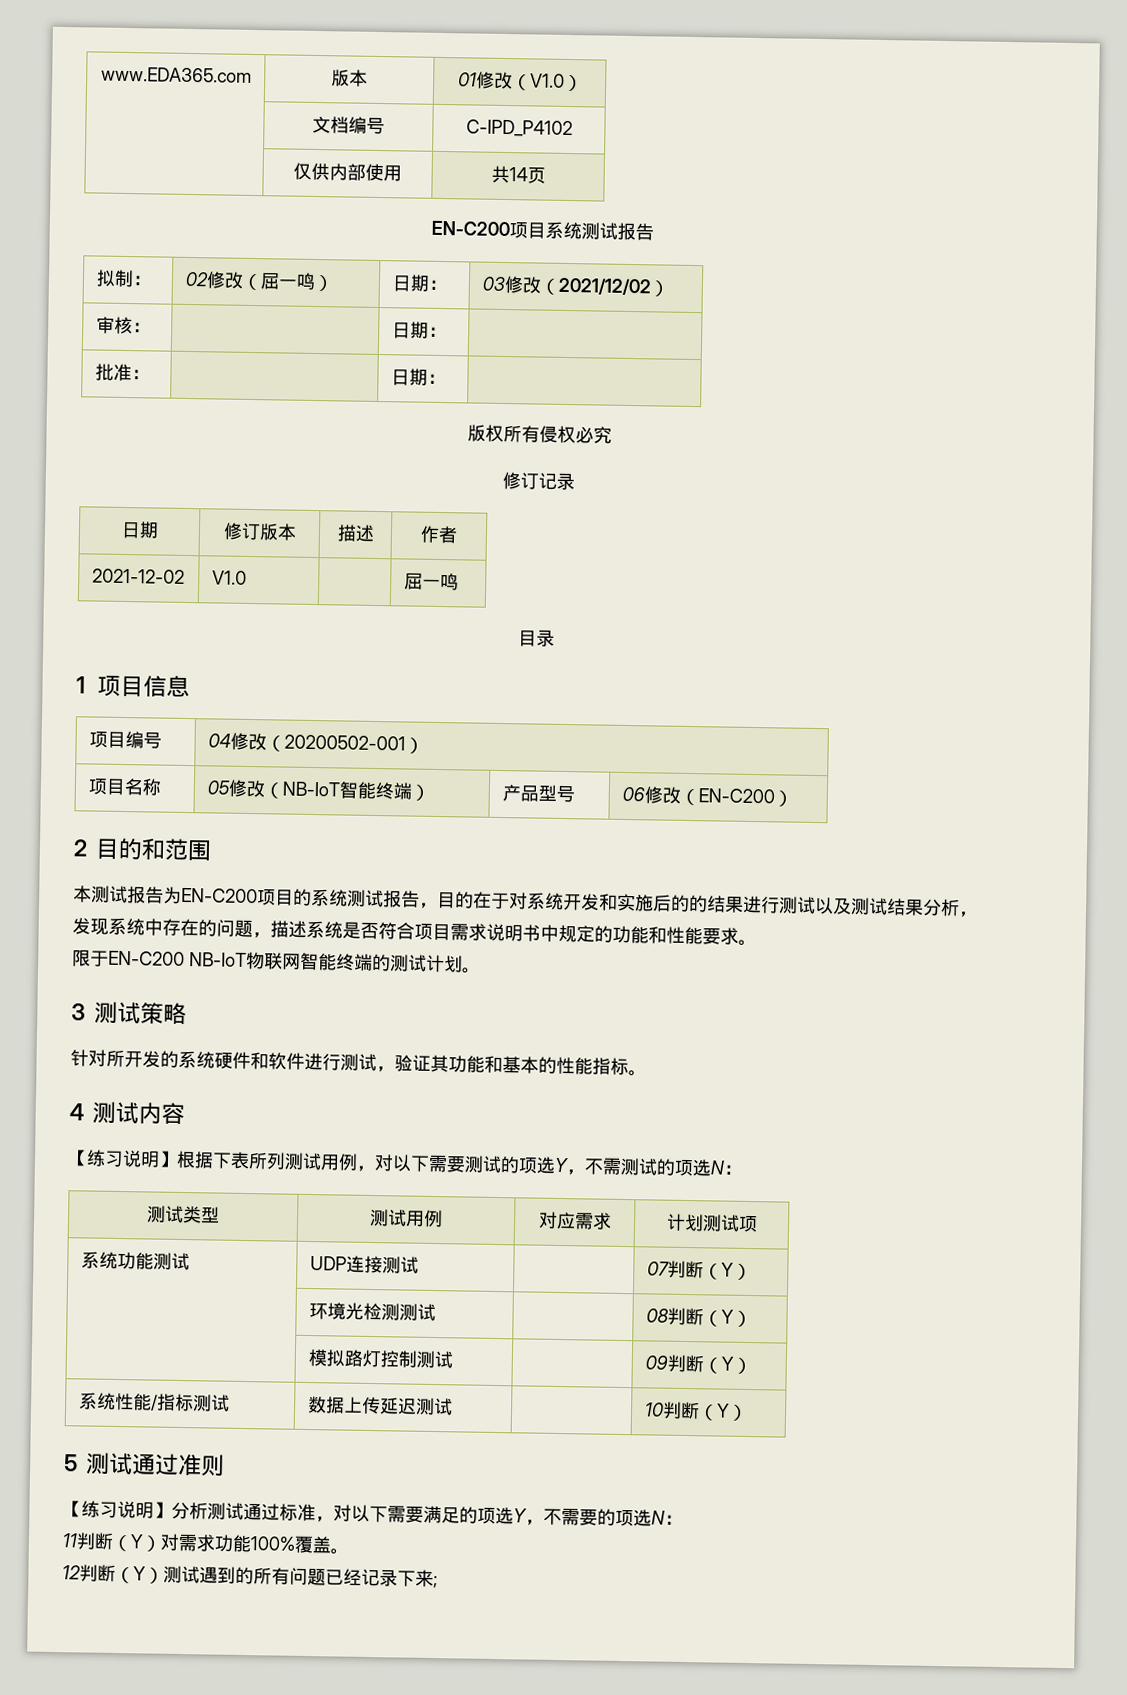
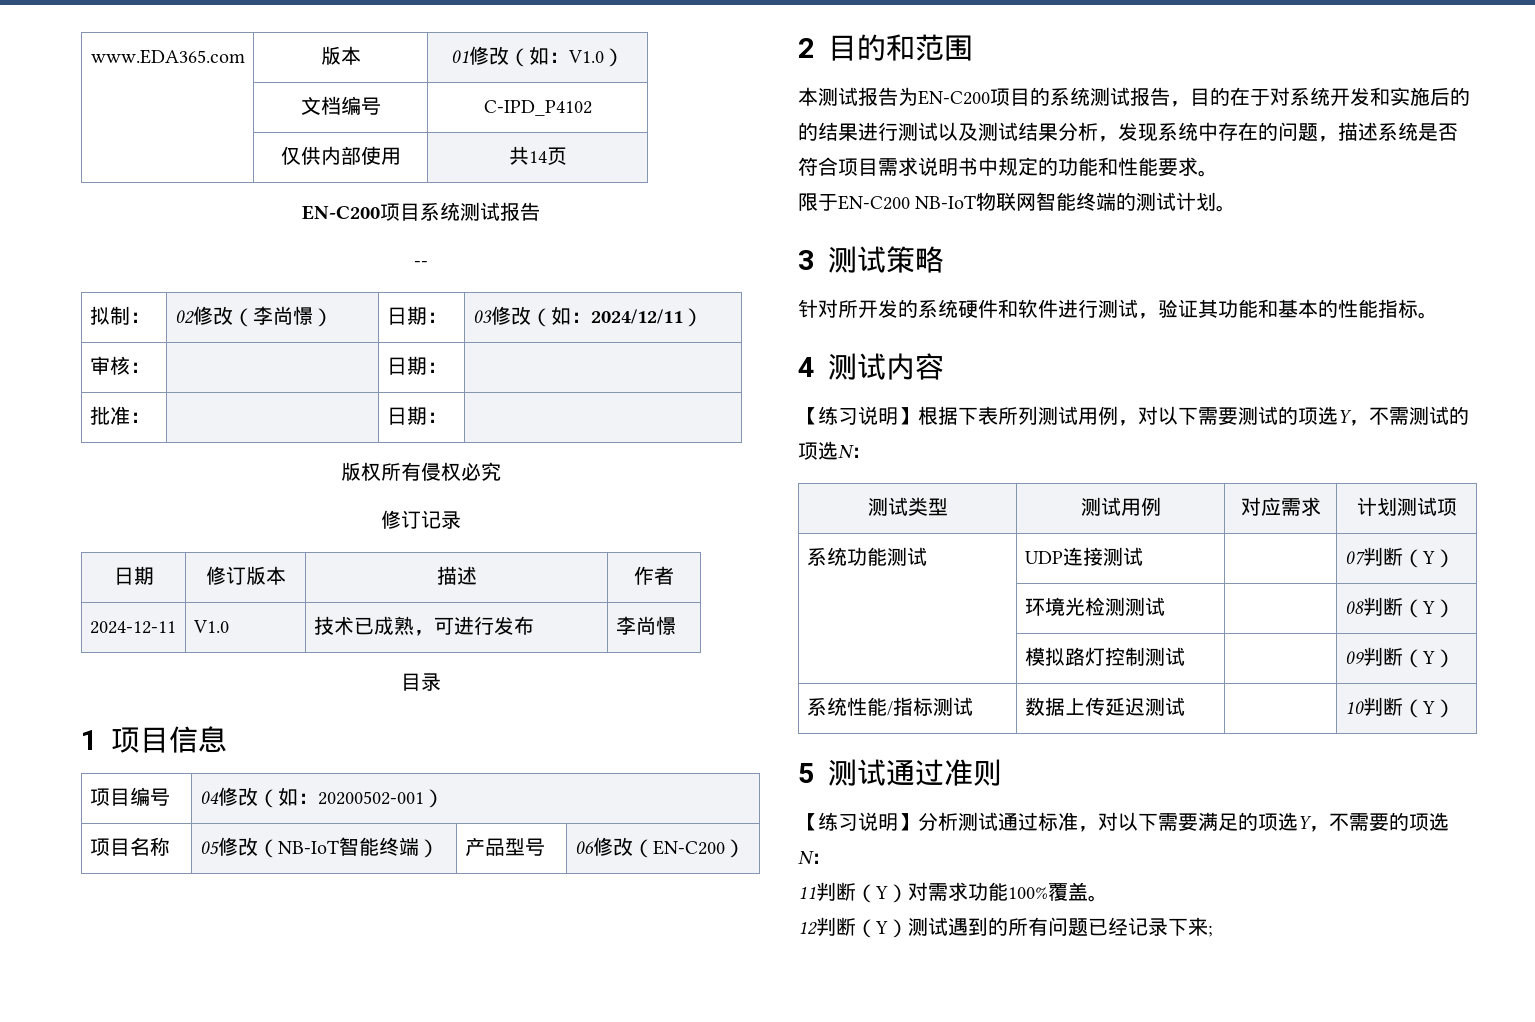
(531, 82) none -> [529,46,569,65] 如：
(654, 232) none -> [413,261,428,267] // --
[259,272,316,290] 屈一鸣 -> [252,306,313,325] 李尚憬
[557,277,652,296] 2021/12/02 -> [550,306,683,325] 如：2024/12/11
[91,568,185,584] 2021-12-02 -> [89,621,176,634] 2024-12-11
[403,572,459,591] | 屈一鸣 -> [313,616,534,636] [615,616,676,635] 技术已成熟，可进行发布 | 李尚憬
(285, 743) none -> [277,787,318,806] 如：

